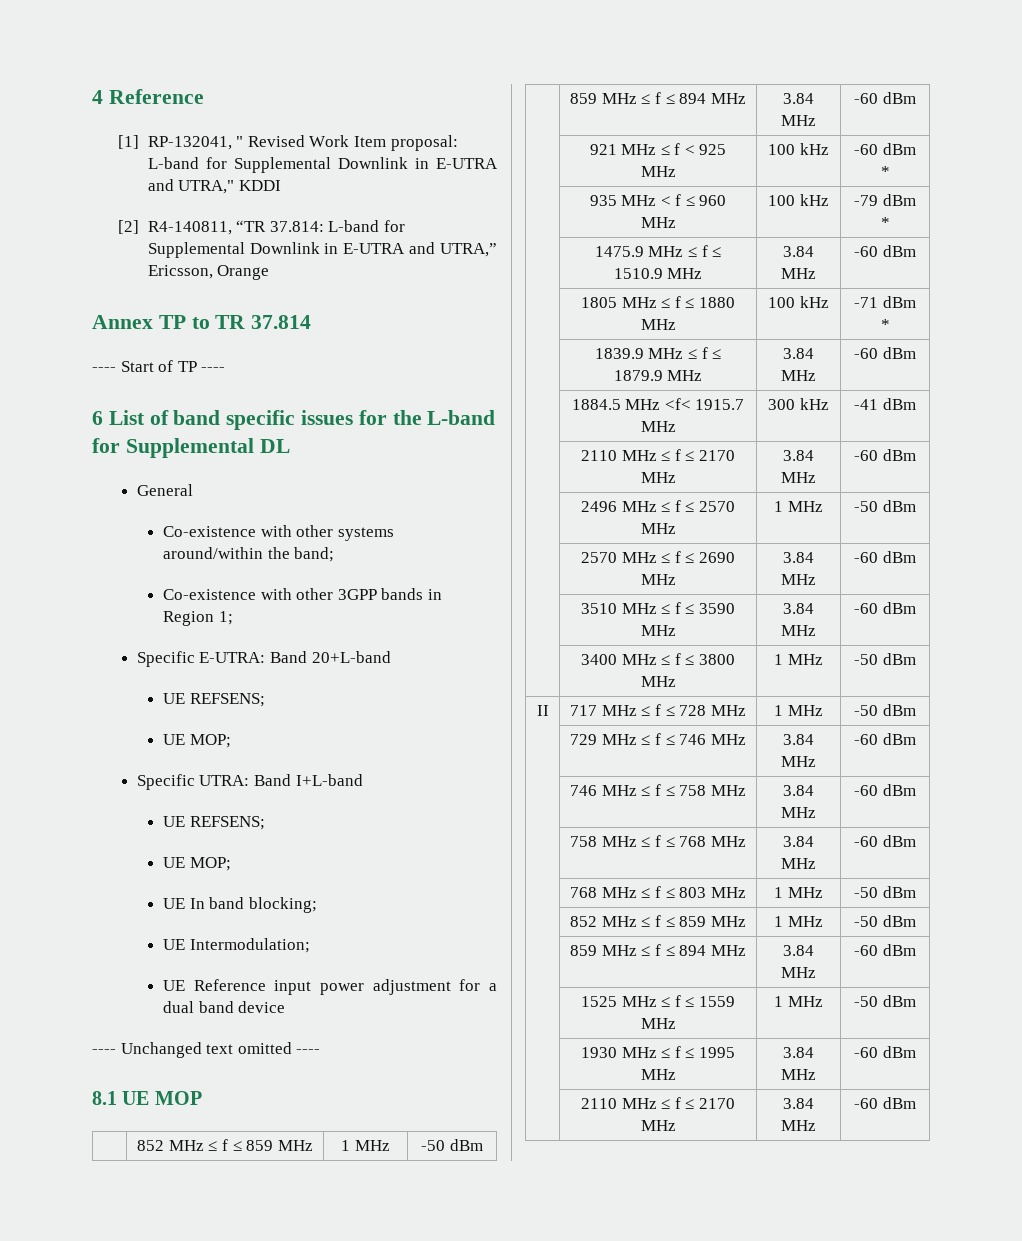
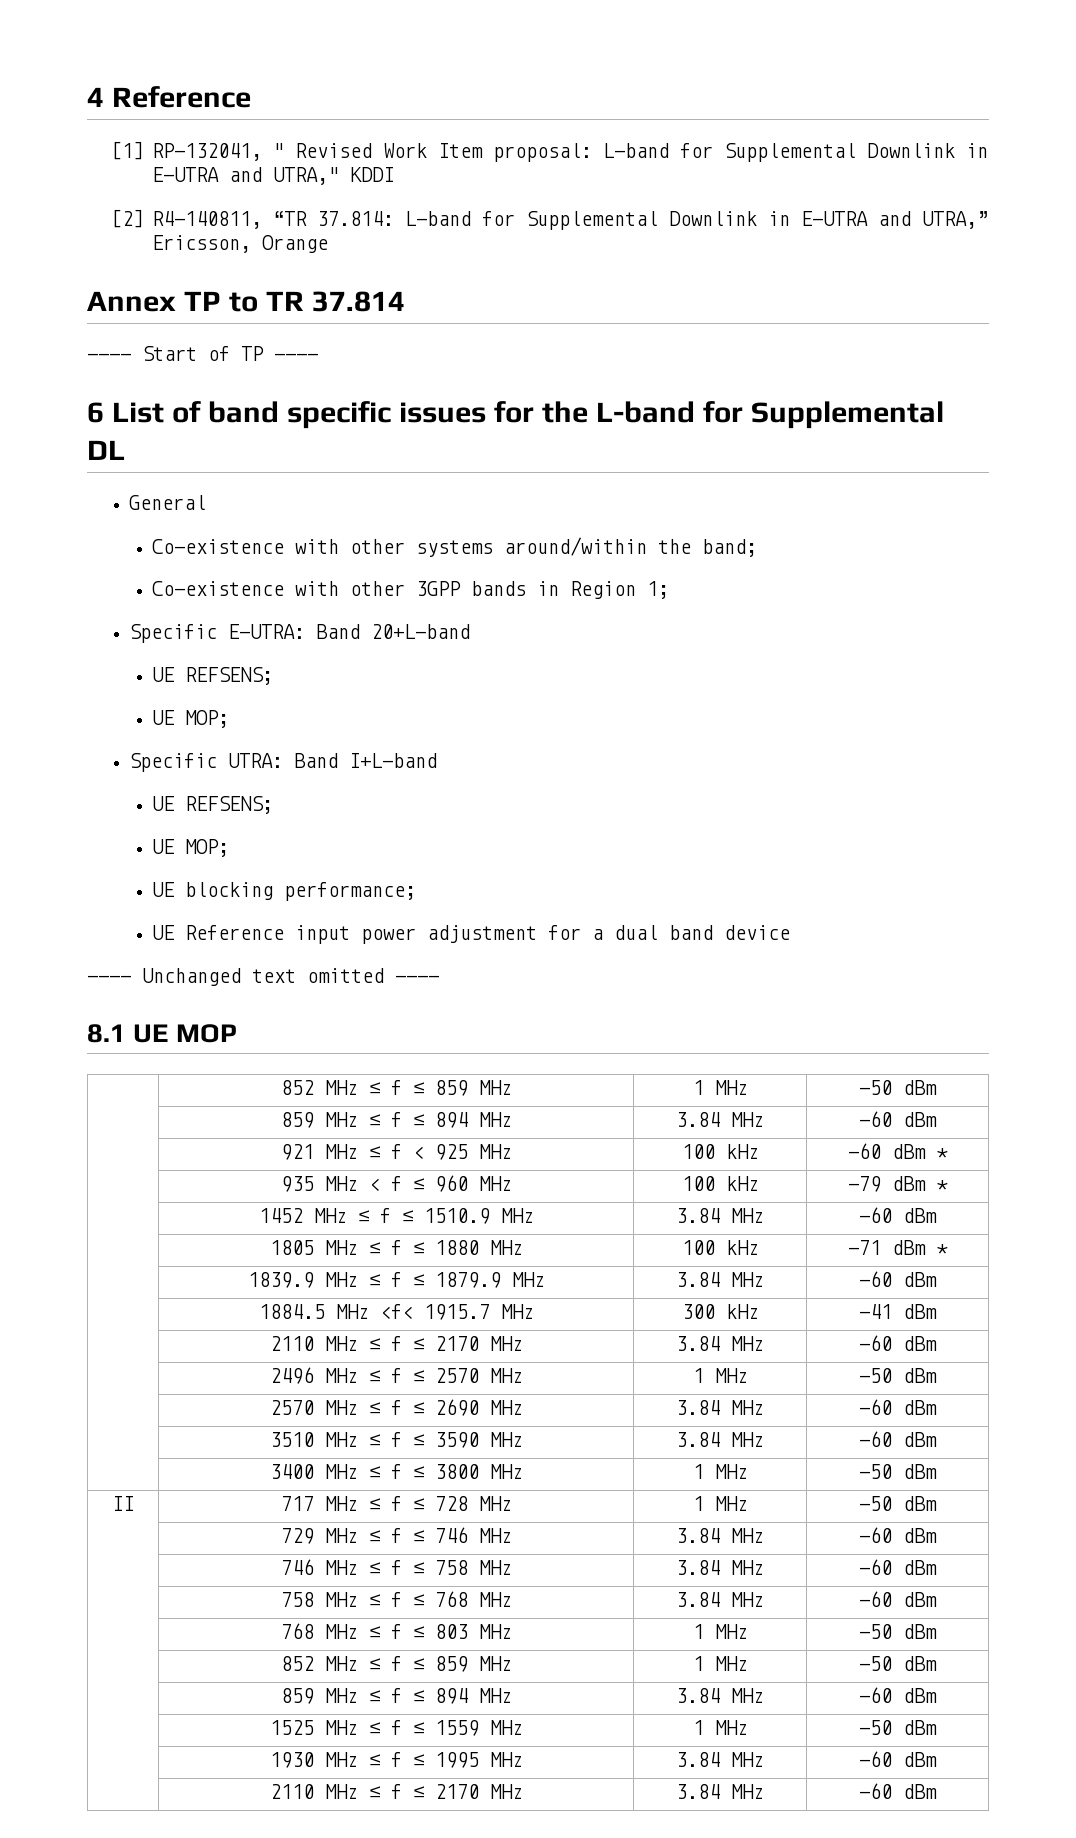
[189,897,317,913] [162,938,310,953] In band blocking; // UE Intermodulation; -> [185,882,417,901] blocking performance;
[594,246,644,257] 1475.9 -> [258,1208,303,1223] 1452

